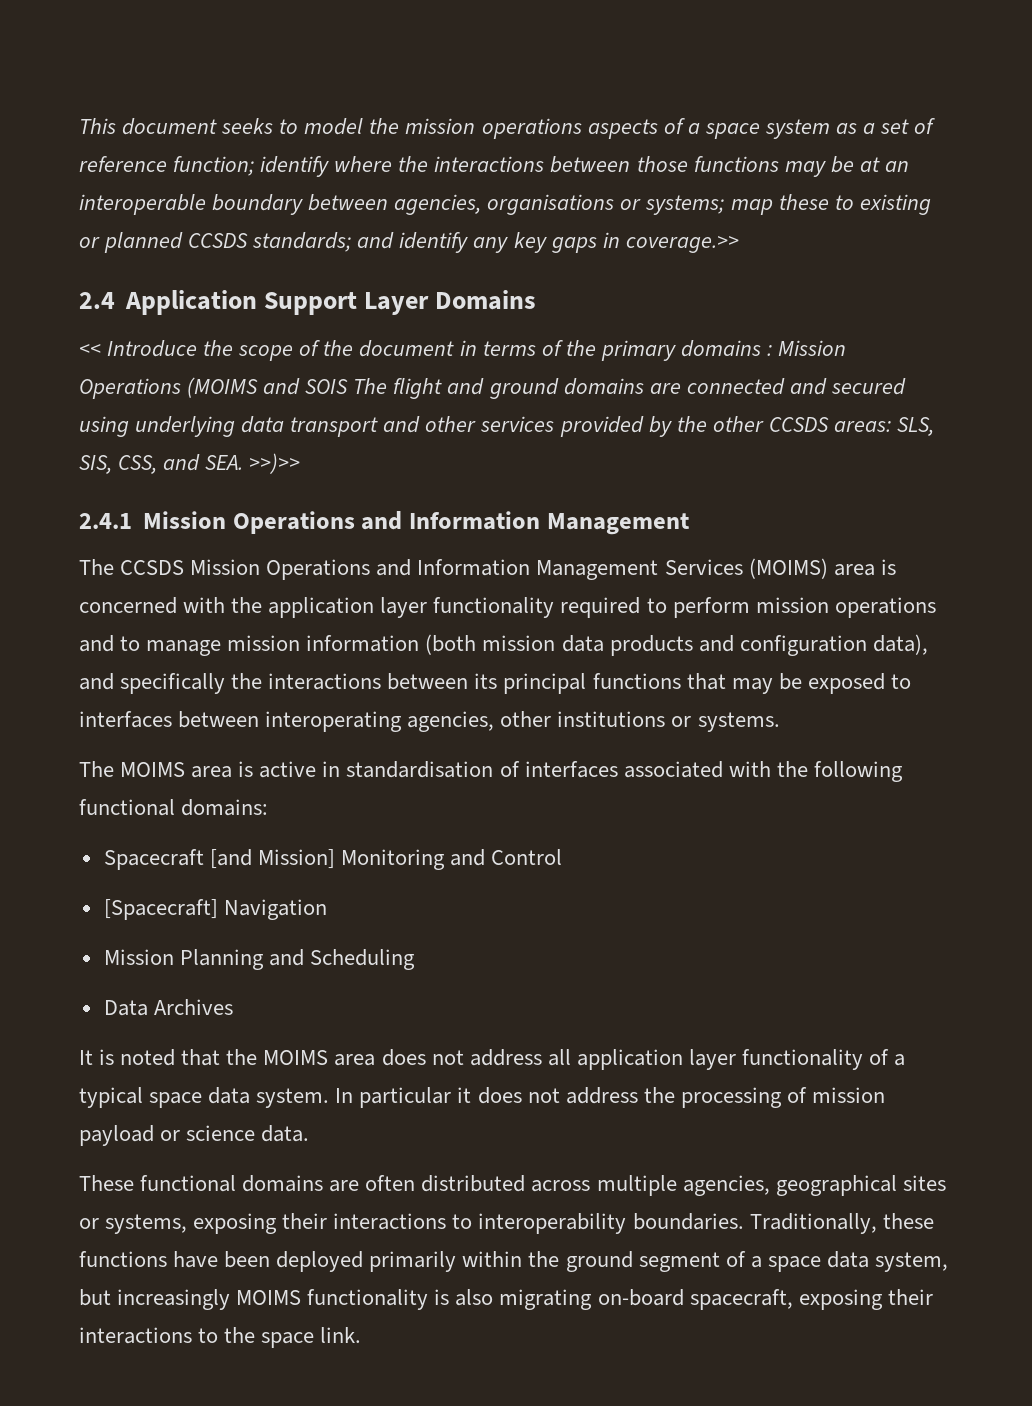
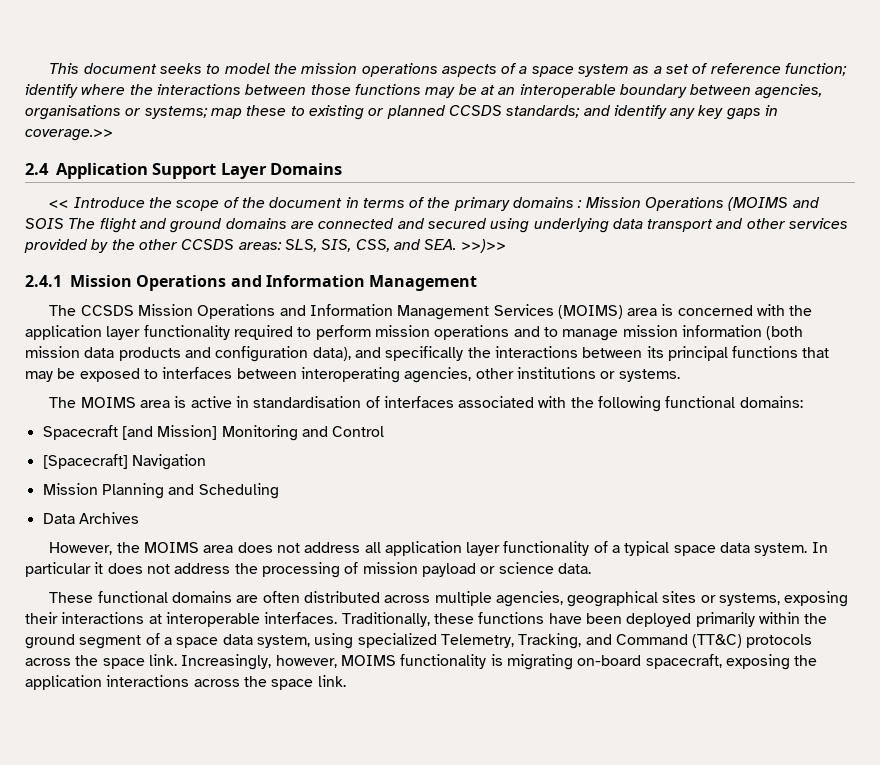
[79,1049,221,1066] It is noted that -> [49,542,113,555] However,
[452,1213,744,1234] to interoperability boundaries. -> [148,612,338,627] at interoperable interfaces.
[79,1289,231,1310] but increasingly -> [314,633,813,649] [25,654,337,670] using specialized Telemetry, Tracking, and Command (TT&C) protocols across the space link. Increasingly, however,
[455,1289,494,1306] also -> (503, 660) none
[887,1289,933,1305] [79,1327,219,1344] their interactions to -> [794,655,818,666] [25,675,240,690] the application interactions across

